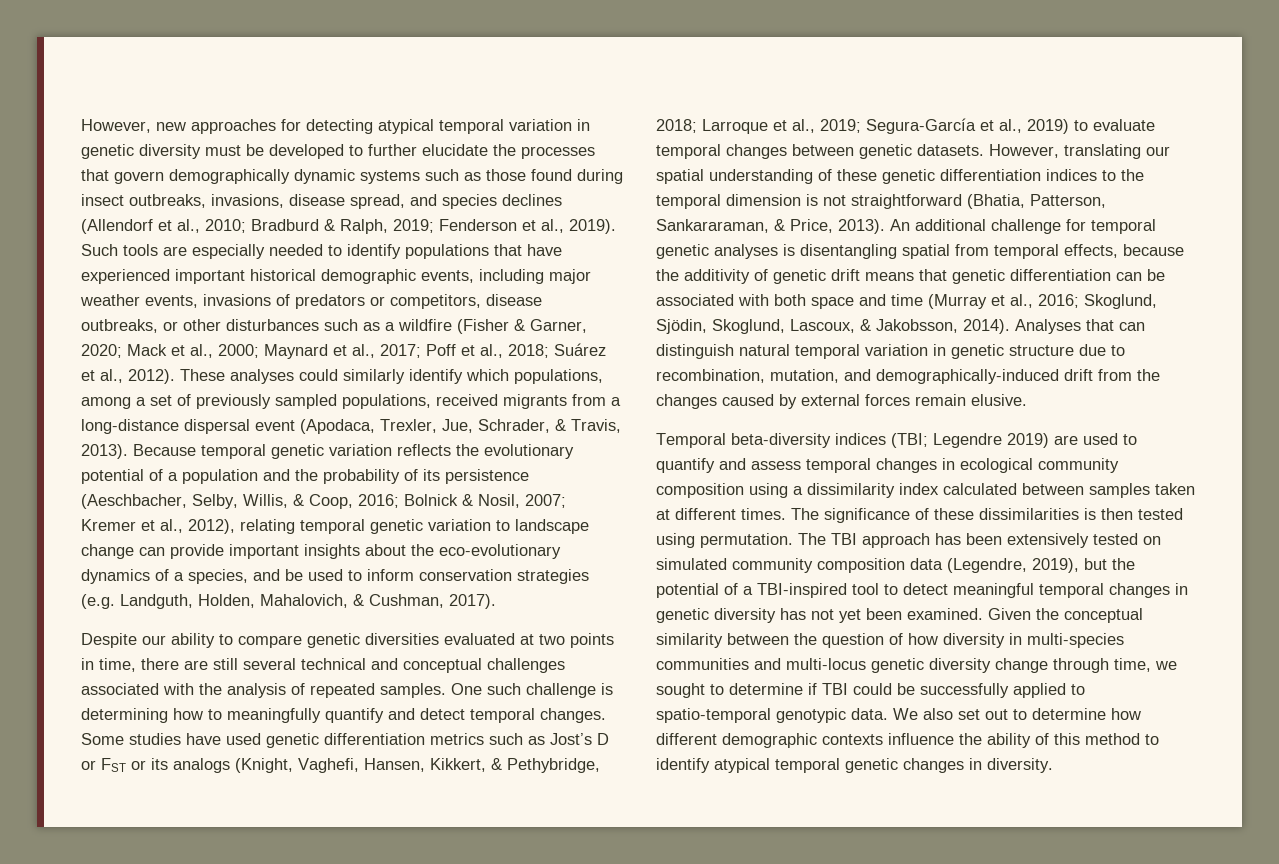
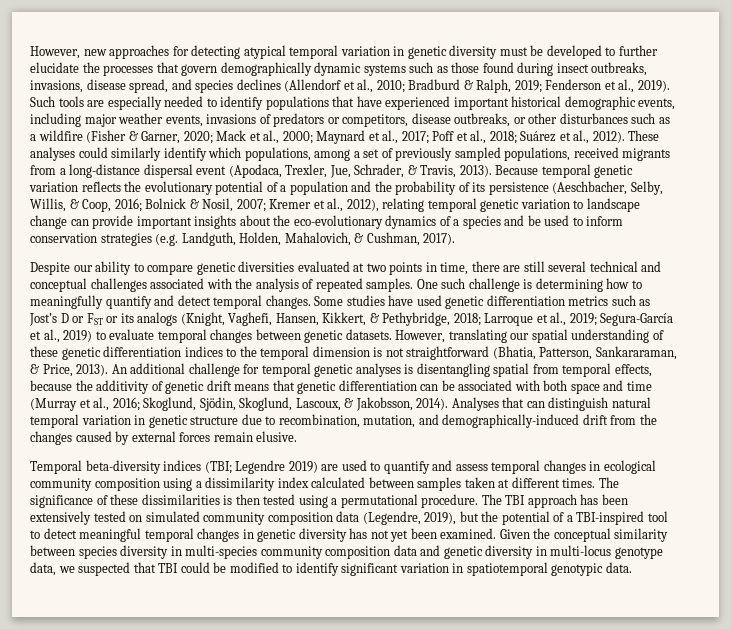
[188,569,248,584] species, -> [462,216,501,229] species
[700,533,793,548] permutation. -> [331,494,479,508] a permutational procedure.
[794,633,1124,648] [656,658,1177,673] [656,683,1085,698] [656,708,1141,723] [656,733,1159,748] [656,758,1053,773] the question of how diversity in multi-species communities and multi-locus genetic diversity change through time, we sought to determine if TBI could be successfully applied to spatio-temporal genotypic data. We also set out to determine how different demographic contexts influence the ability of this method to identify atypical temporal genetic changes in diversity. -> [78,545,663,559] [30,562,632,576] species diversity in multi-species community composition data and genetic diversity in multi-locus genotype data, we suspected that TBI could be modified to identify significant variation in spatiotemporal genotypic data.

